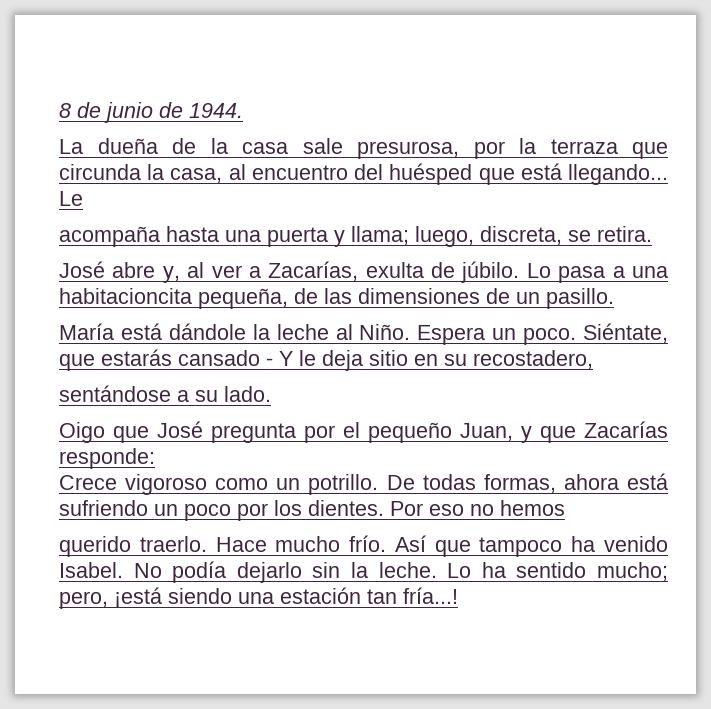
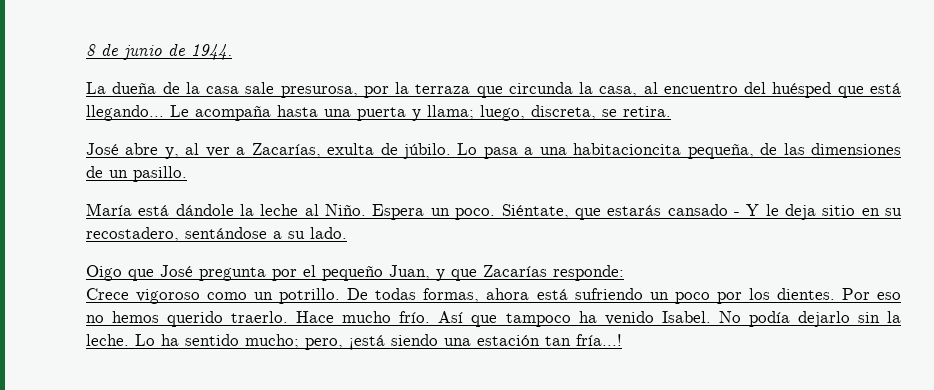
(83, 198) // -> (189, 111) none
(593, 359) // -> (179, 234) none
(565, 508) // -> (160, 317) none

